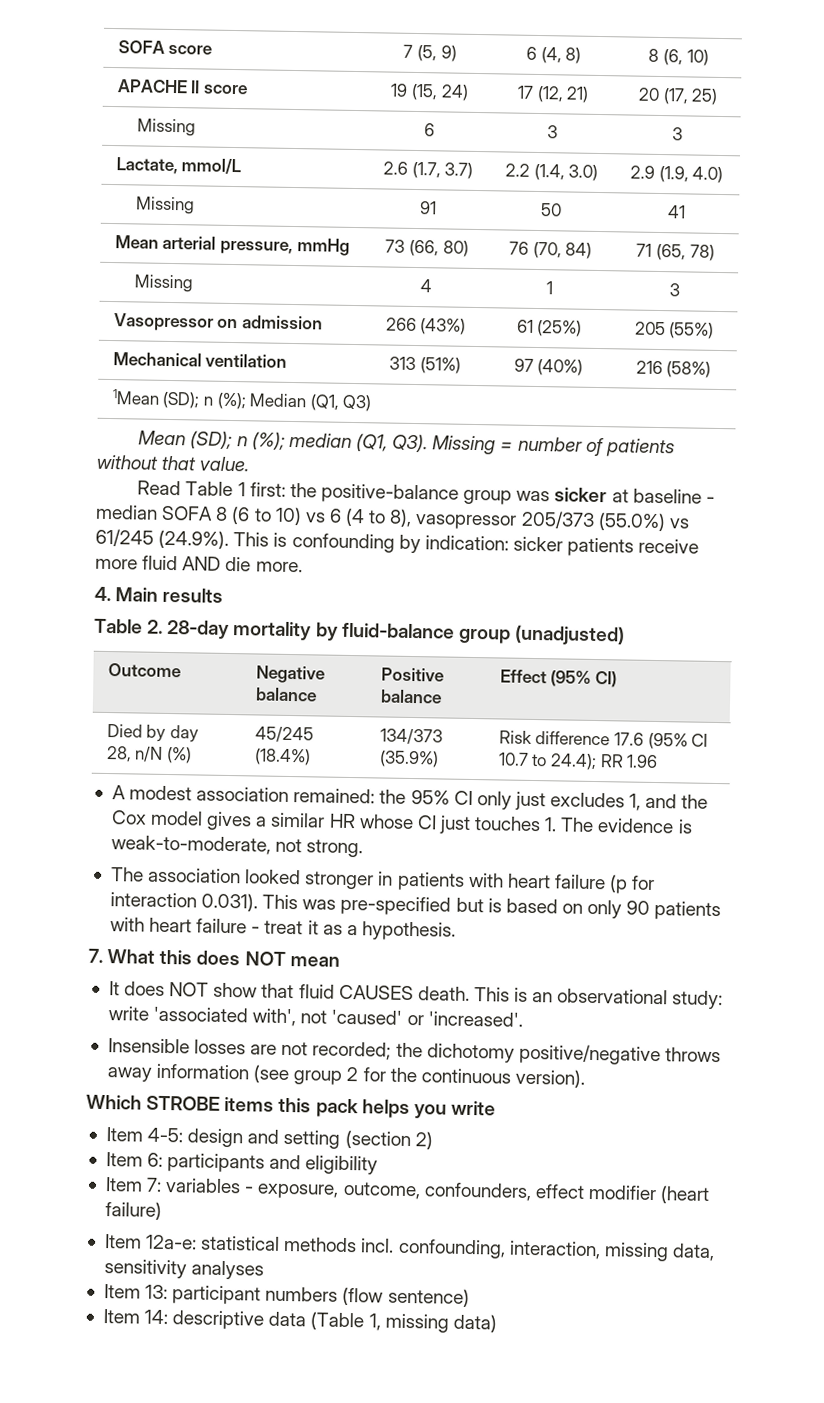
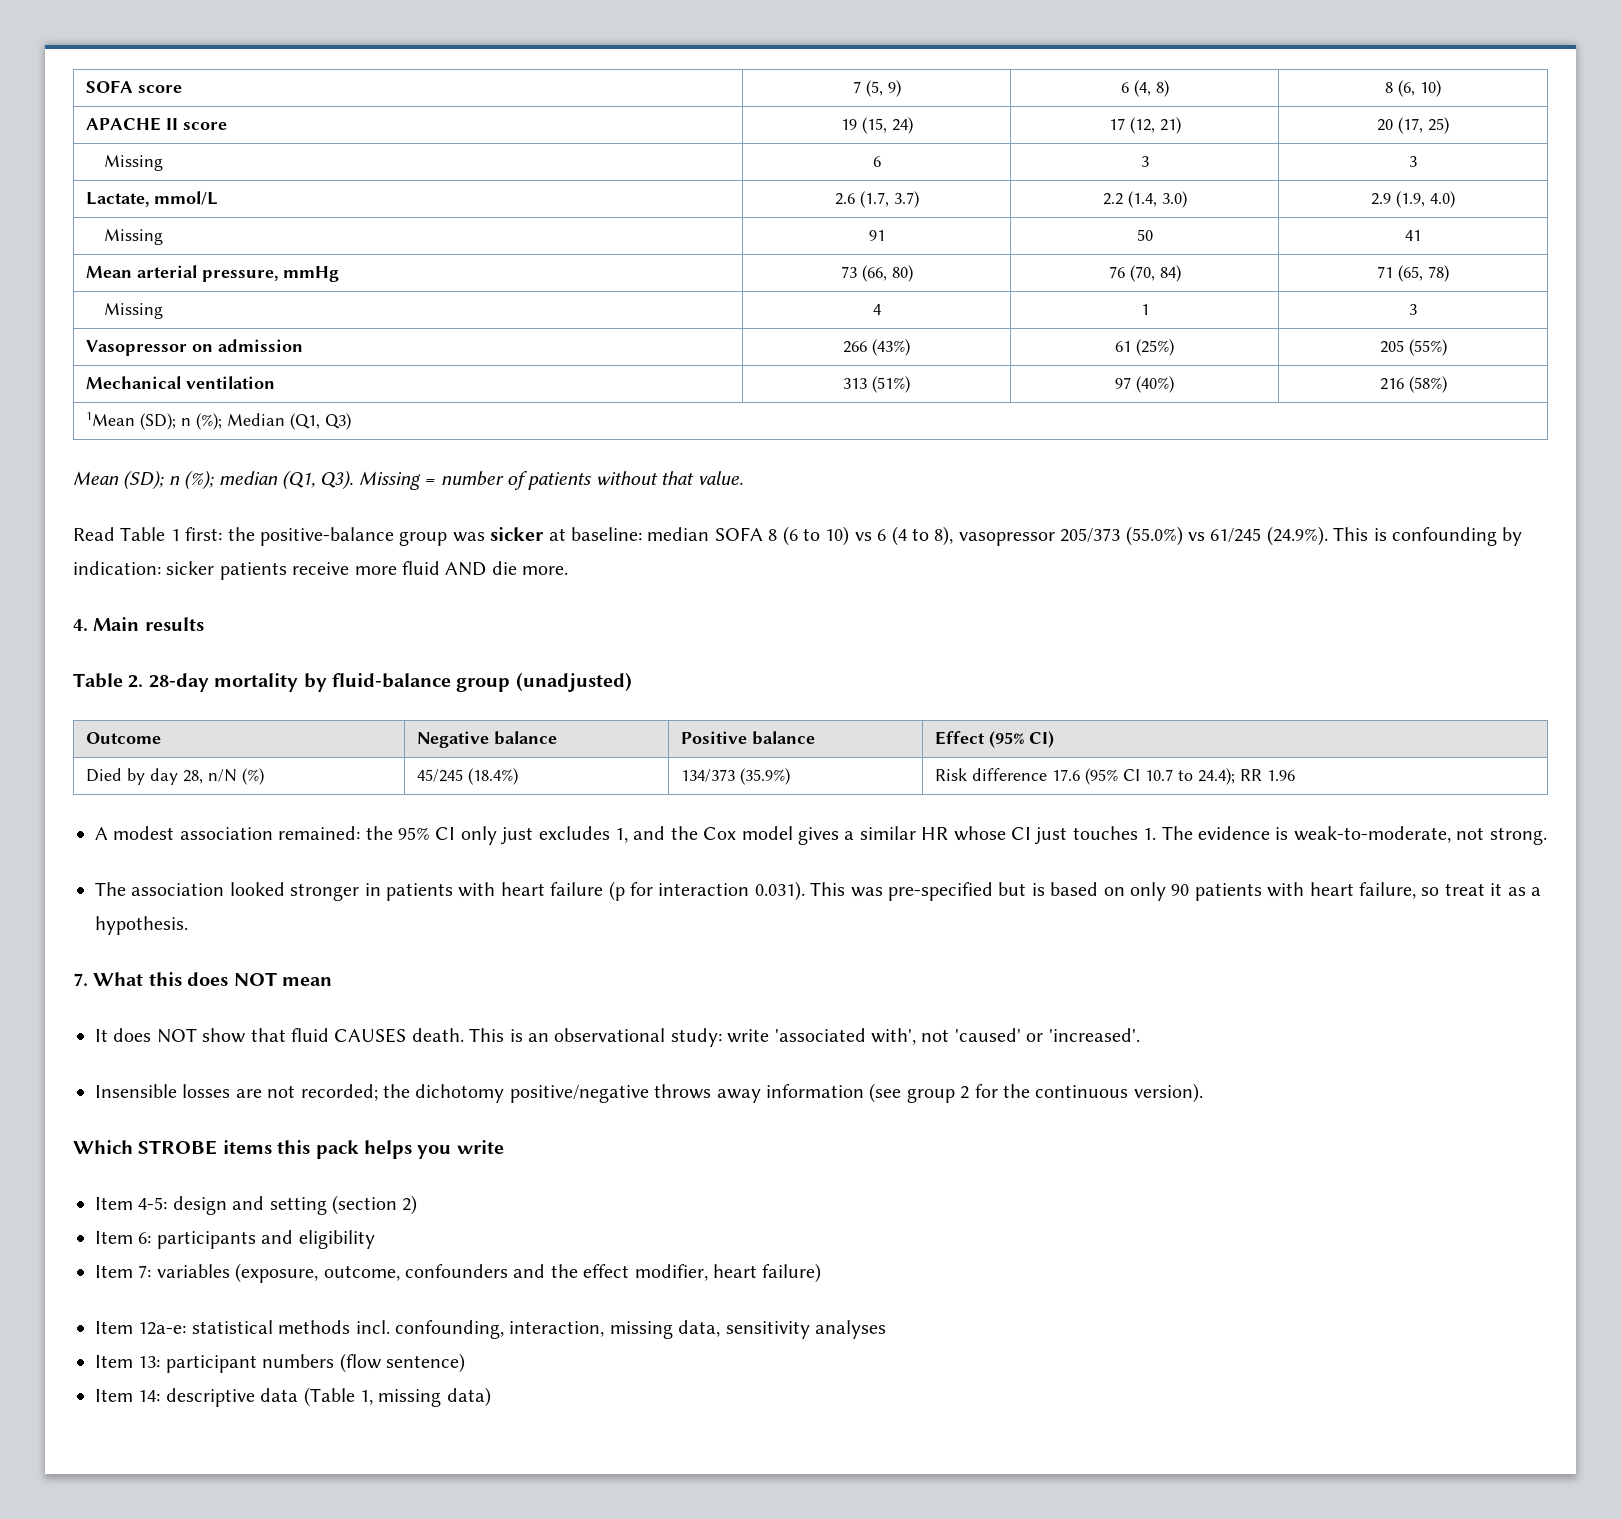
[632,488,715,504] baseline - -> [570,527,642,541] baseline:
[196,918,261,934] failure - -> [1359,882,1440,899] failure, so
[244,1181,711,1204] - exposure, outcome, confounders, effect modifier (heart -> [235,1263,757,1283] (exposure, outcome, confounders and the effect modifier, heart

